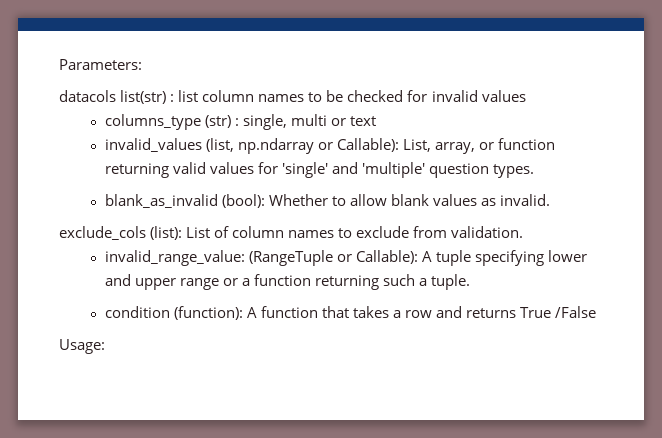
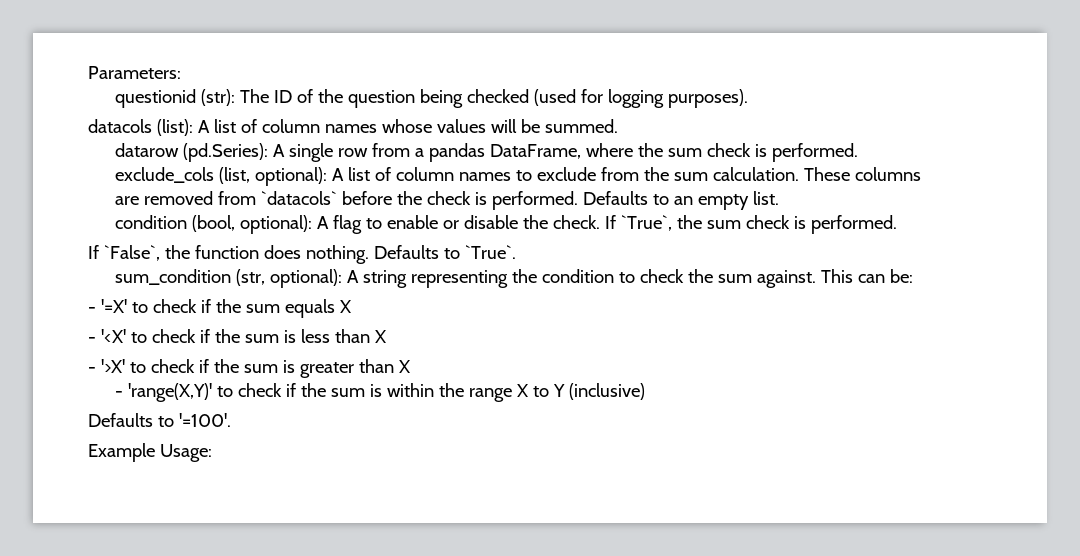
[59,90,526,104] [104,114,376,130] [104,138,555,154] [104,162,534,178] [104,194,550,208] [59,226,211,240] datacols list(str) : list column names to be checked for invalid values // columns_type (str) : single, multi or text // invalid_values (list, np.ndarray or Callable): List, array, or function returning valid values for 'single' and 'multiple' question types. // blank_as_invalid (bool): Whether to allow blank values as invalid. // exclude_cols (list): List -> [115,89,749,108] [88,119,618,136] [115,143,859,162] [115,167,371,186] questionid (str): The ID of the question being checked (used for logging purposes). // datacols (list): A list of column names whose values will be summed. // datarow (pd.Series): A single row from a pandas DataFrame, where the sum check is performed. // exclude_cols (list, optional): A list
[451,226,524,238] [104,250,587,266] [104,274,471,290] [104,306,597,320] validation. // invalid_range_value: (RangeTuple or Callable): A tuple specifying lower and upper range or a function returning such a tuple. // condition (function): A function that takes a row and returns True /False // -> [644,167,922,181] [115,191,780,210] [115,215,898,234] [88,245,516,264] [115,269,914,288] [88,299,351,318] [88,329,386,343] [88,359,410,378] [115,383,646,402] [88,413,231,427] [88,443,155,462] the sum calculation. These columns // are removed from `datacols` before the check is performed. Defaults to an empty list. // condition (bool, optional): A flag to enable or disable the check. If `True`, the sum check is performed. // If `False`, the function does nothing. Defaults to `True`. // sum_condition (str, optional): A string representing the condition to check the sum against. This can be: // - '=X' to check if the sum equals X // - '<X' to check if the sum is less than X // - '>X' to check if the sum is greater than X // - 'range(X,Y)' to check if the sum is within the range X to Y (inclusive) // Defaults to '=100'. // Example

